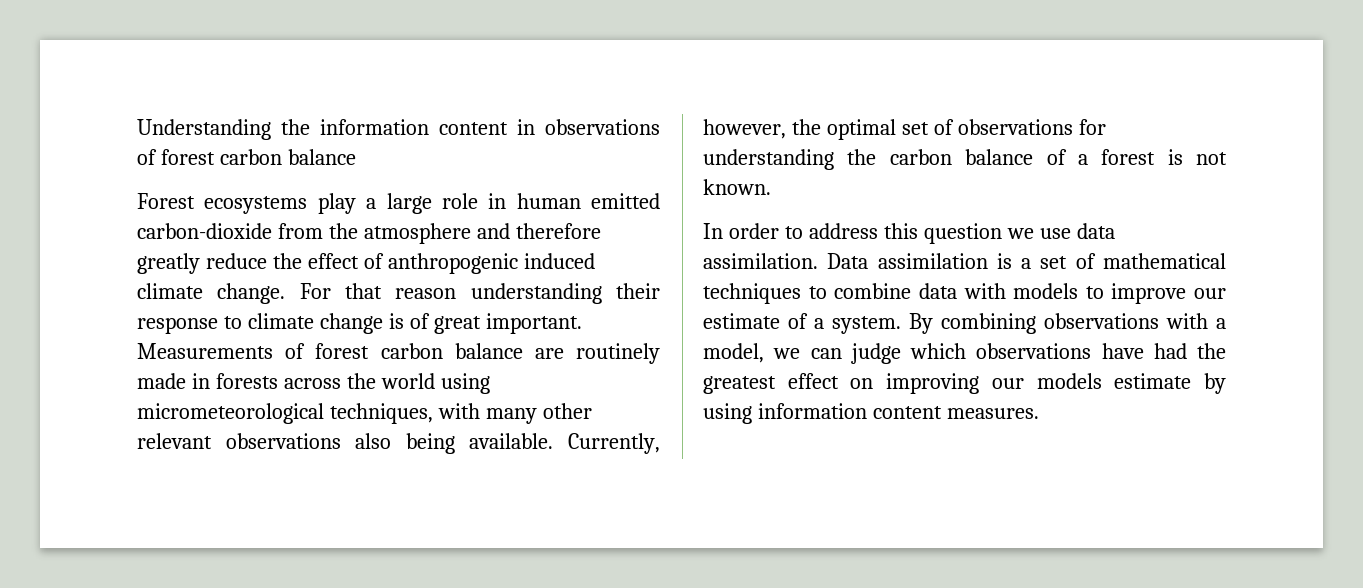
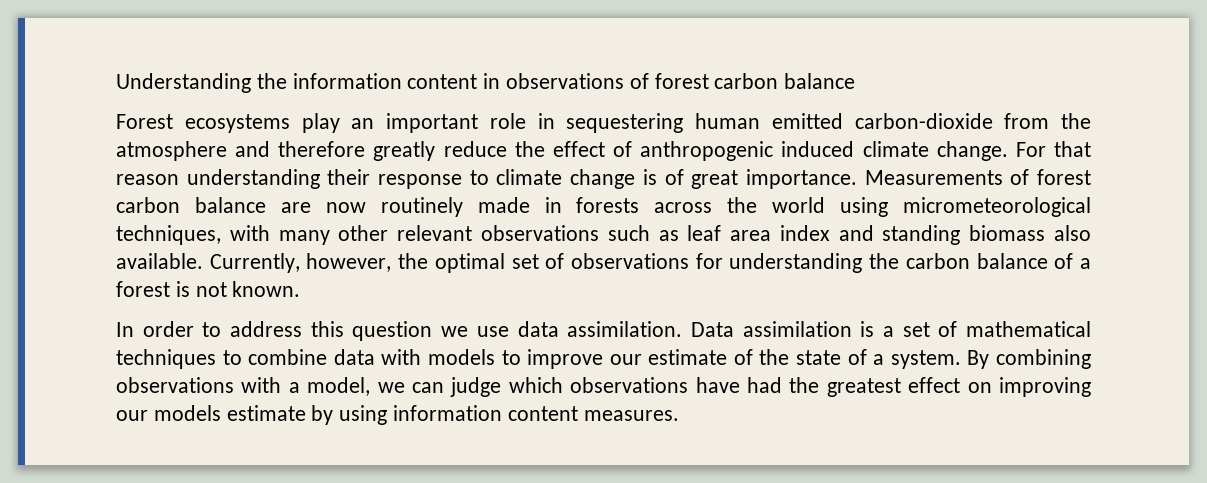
[366,193,432,214] a large -> [351,113,478,133] an important
(507, 201) none -> [566,113,684,133] sequestering
[485,313,582,334] important. -> [745,169,857,189] importance.
(564, 353) none -> [325,202,366,213] now
[355,433,455,454] also being -> [607,225,1092,245] such as leaf area index and standing biomass also
(808, 321) none -> [759,349,867,365] the state of

